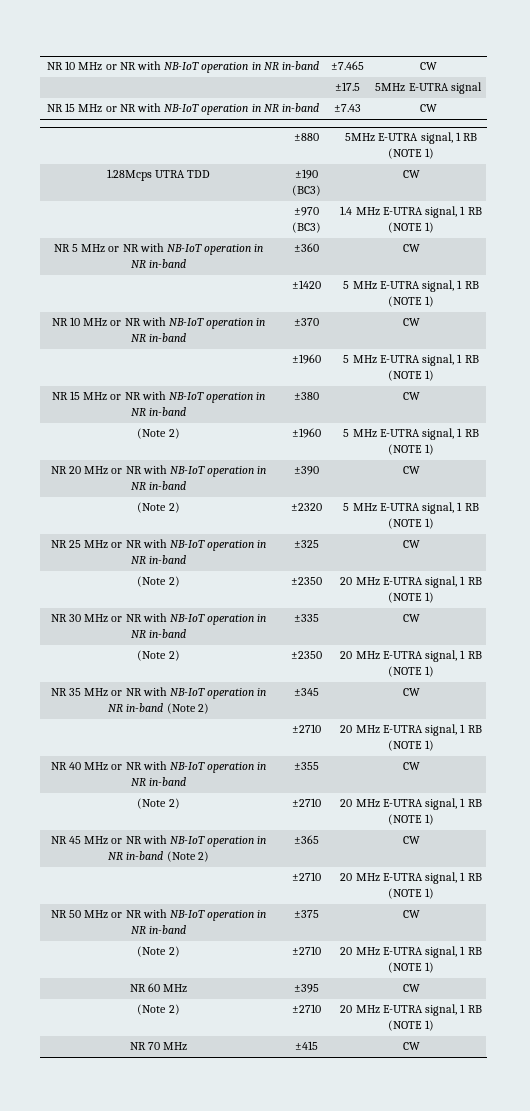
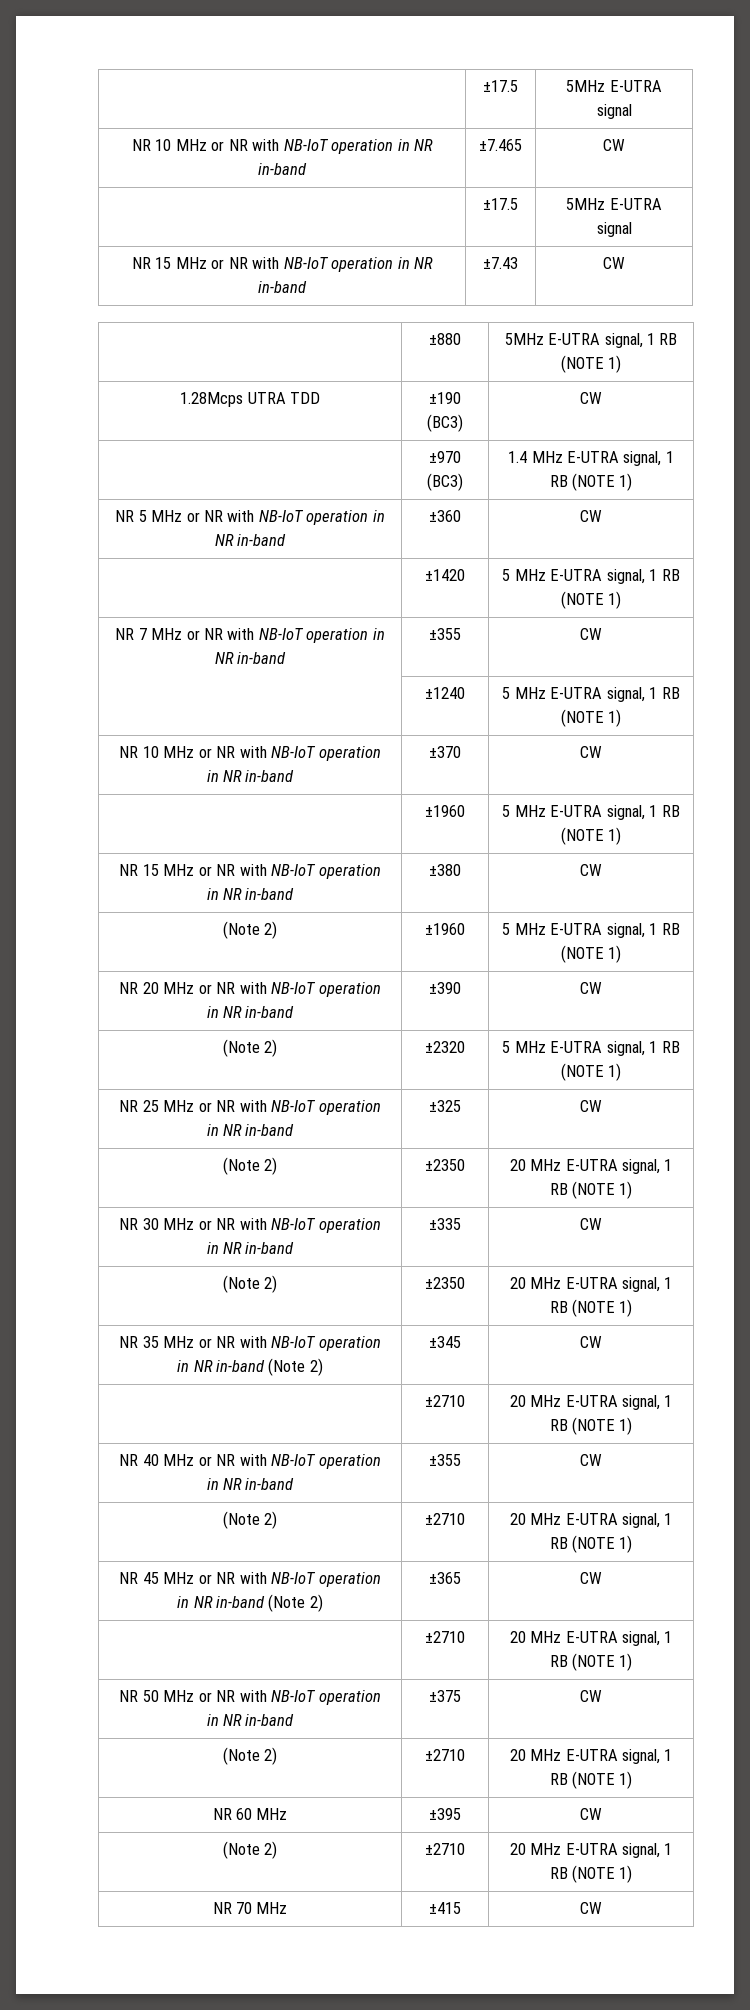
(46, 66) none -> [483,80,518,92] [566,80,662,92] [596,104,632,119] | ±17.5 | 5MHz E-UTRA signal //
(434, 301) none -> [115,628,385,643] [214,652,287,664] [429,628,461,640] [580,628,602,640] [425,687,465,699] [502,687,680,702] [560,709,622,727] // NR 7 MHz or NR with NB-IoT operation in NR in-band | ±355 | CW // | ±1240 | 5 MHz E-UTRA signal, 1 RB (NOTE 1)

